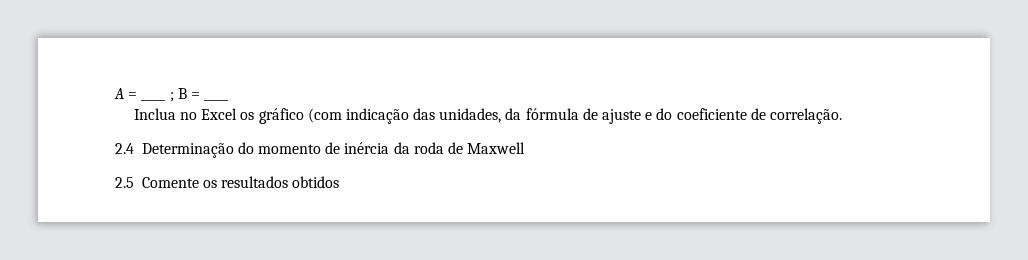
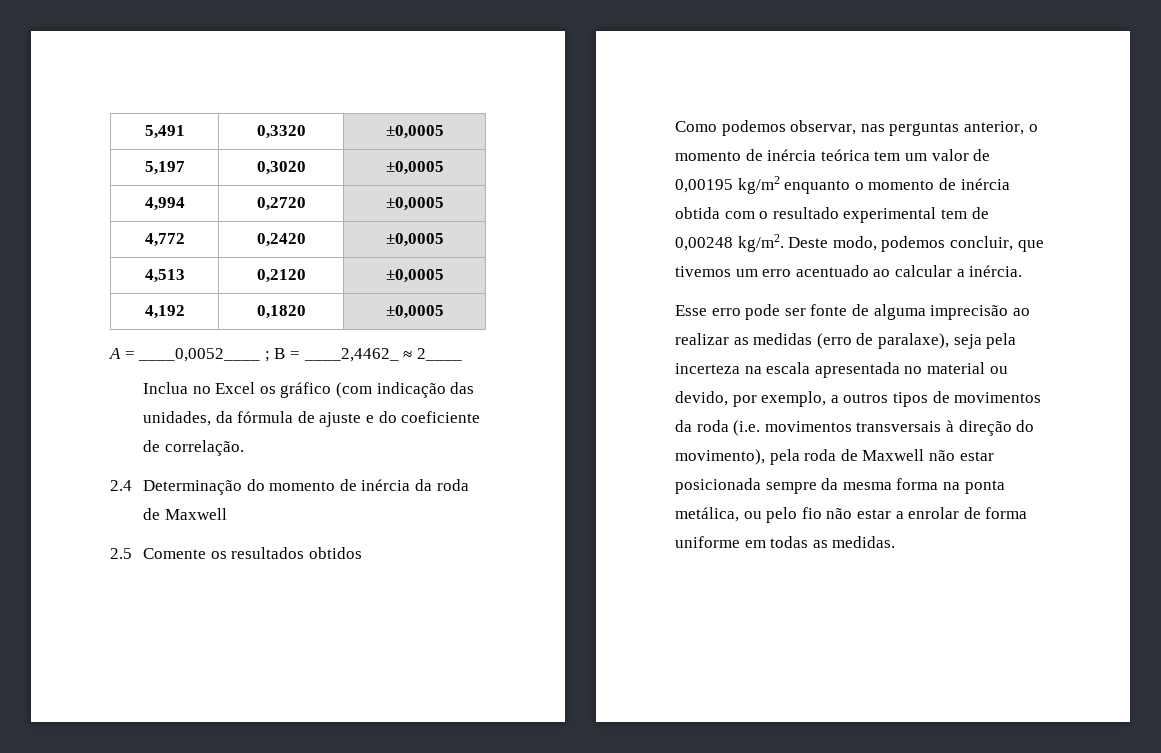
(114, 93) none -> [144,125,185,139] [256,125,306,139] [385,125,444,139] [144,161,185,175] [256,161,306,175] [385,161,444,175] [144,197,185,211] [256,197,306,211] [385,197,444,211] [144,233,185,247] [256,233,306,247] [385,233,444,247] [144,269,185,283] [256,269,306,283] [385,269,444,283] [144,305,185,319] [256,305,306,319] [385,305,444,319] 5,491 | 0,3320 | ±0,0005 // 5,197 | 0,3020 | ±0,0005 // 4,994 | 0,2720 | ±0,0005 // 4,772 | 0,2420 | ±0,0005 // 4,513 | 0,2120 | ±0,0005 // 4,192 | 0,1820 | ±0,0005 //
[141,99,166,101] ____ -> [138,348,261,362] ____0,0052____
[204,99,229,101] ____ -> [303,348,462,362] ____2,4462_ ≈ 2____
(340, 182) none -> [675,120,1038,136] [675,149,991,161] [675,176,1010,194] [675,207,989,223] [675,234,1044,252] [675,265,1023,277] [675,304,1030,320] [675,333,1017,349] [675,362,1008,378] [675,391,1042,407] [675,420,1035,436] [675,449,994,465] [675,478,1005,494] [675,507,1028,523] [675,536,896,548] // Como podemos observar, nas perguntas anterior, o momento de inércia teórica tem um valor de 0,00195 kg/m2 enquanto o momento de inércia obtida com o resultado experimental tem de 0,00248 kg/m2. Deste modo, podemos concluir, que tivemos um erro acentuado ao calcular a inércia. // Esse erro pode ser fonte de alguma imprecisão ao realizar as medidas (erro de paralaxe), seja pela incerteza na escala apresentada no material ou devido, por exemplo, a outros tipos de movimentos da roda (i.e. movimentos transversais à direção do movimento), pela roda de Maxwell não estar posicionada sempre da mesma forma na ponta metálica, ou pelo fio não estar a enrolar de forma uniforme em todas as medidas.

